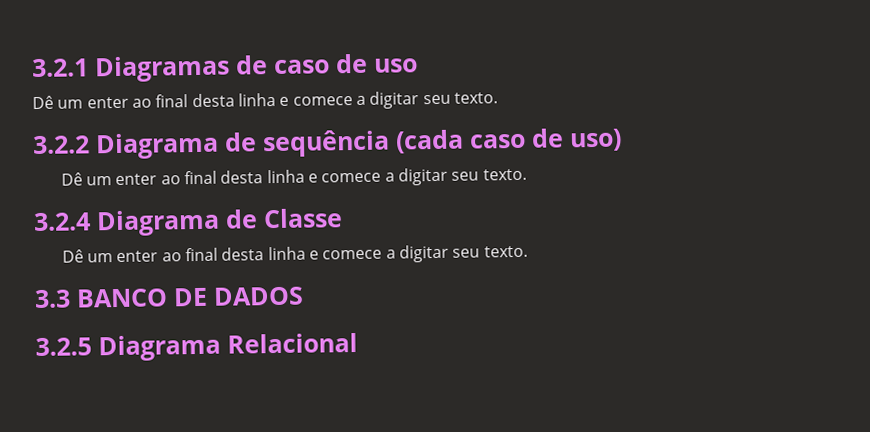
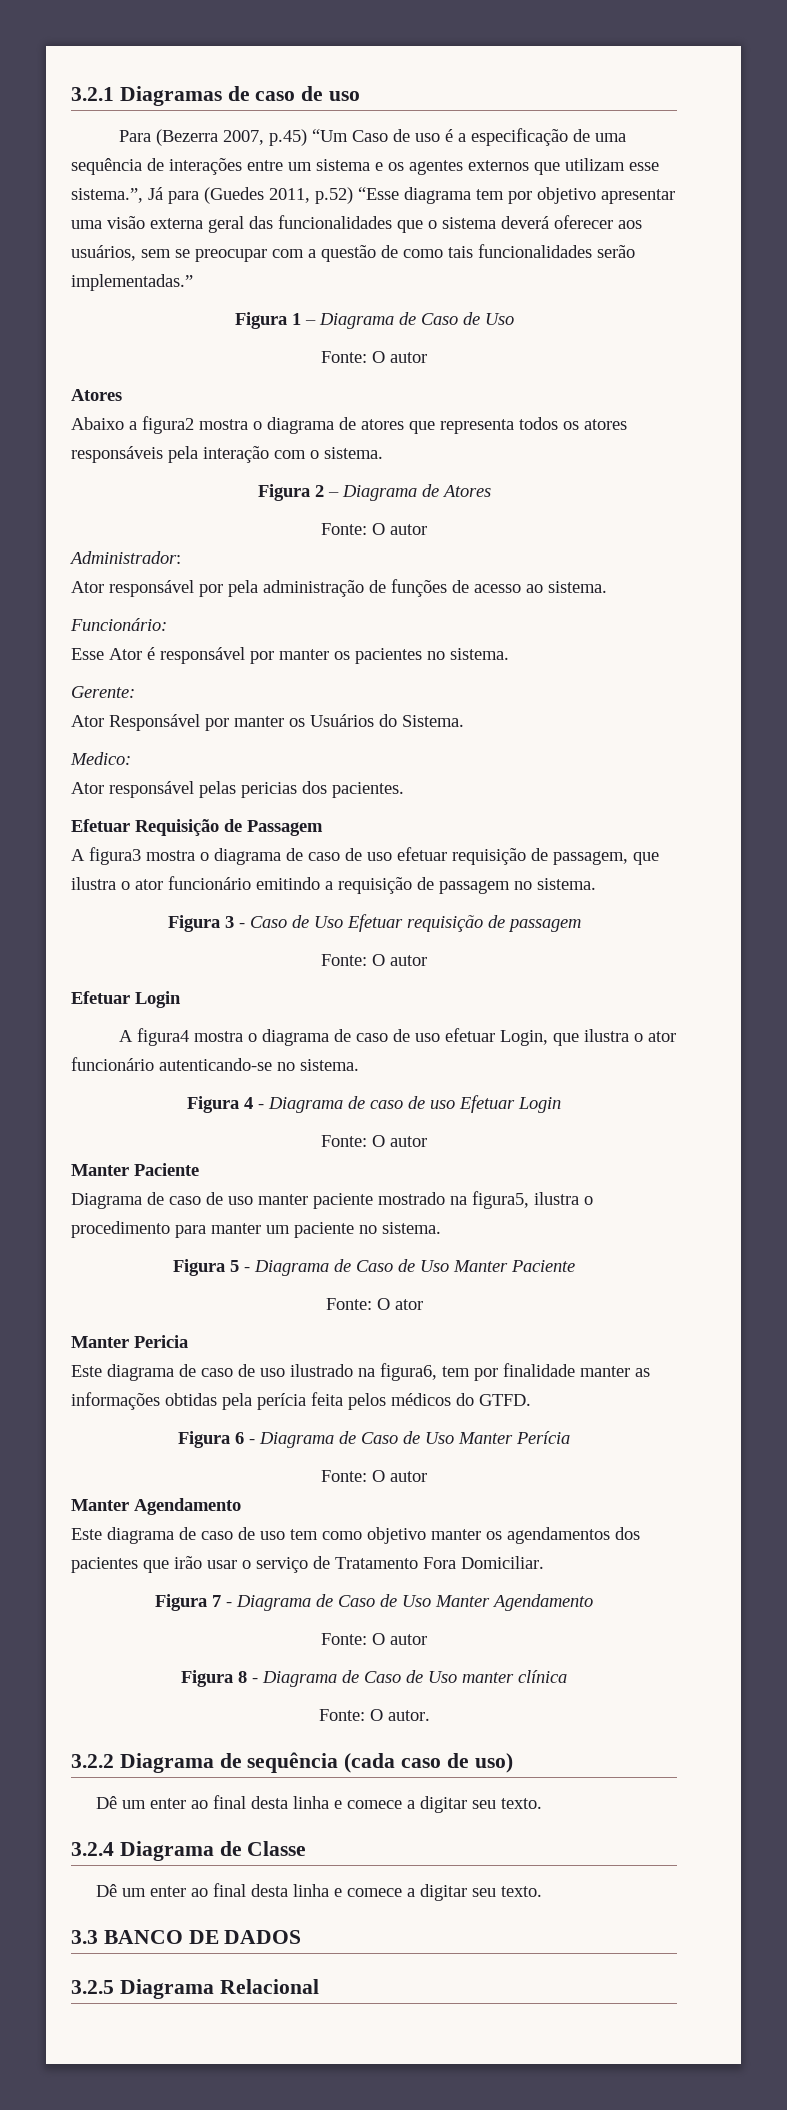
[32,91,498,110] Dê um enter ao final desta linha e comece a digitar seu texto. -> [118,128,626,146] [71,158,659,175] [71,187,675,204] [71,215,642,233] [71,244,635,262] [71,274,193,291] [234,312,514,329] [321,351,427,363] [71,389,122,401] [71,416,627,434] [71,446,383,463] [257,484,491,501] [321,523,427,535] [69,551,181,564] [71,579,607,597] [70,618,167,631] [71,647,509,664] [71,686,135,698] [71,714,464,731] [70,752,131,765] [71,781,404,798] [71,819,323,836] [71,847,659,865] [71,876,596,894] [167,914,581,932] [321,954,427,966] [71,991,181,1008] [118,1028,676,1046] [71,1057,359,1071] [187,1095,561,1113] [321,1135,427,1147] [71,1163,199,1176] [71,1191,593,1209] [71,1221,441,1238] [173,1259,575,1276] [325,1298,423,1310] [71,1335,188,1348] [71,1363,650,1381] [71,1392,531,1410] [178,1431,570,1448] [321,1470,427,1482] [71,1498,241,1515] [71,1527,640,1544] [71,1556,544,1573] [155,1594,593,1611] [321,1633,427,1645] [181,1670,567,1687] [318,1709,430,1721] Para (Bezerra 2007, p.45) “Um Caso de uso é a especificação de uma sequência de interações entre um sistema e os agentes externos que utilizam esse sistema.”, Já para (Guedes 2011, p.52) “Esse diagrama tem por objetivo apresentar uma visão externa geral das funcionalidades que o sistema deverá oferecer aos usuários, sem se preocupar com a questão de como tais funcionalidades serão implementadas.” // Figura 1 – Diagrama de Caso de Uso // Fonte: O autor // Atores // Abaixo a figura2 mostra o diagrama de atores que representa todos os atores responsáveis pela interação com o sistema. // Figura 2 – Diagrama de Atores // Fonte: O autor // Administrador: // Ator responsável por pela administração de funções de acesso ao sistema. // Funcionário: // Esse Ator é responsável por manter os pacientes no sistema. // Gerente: // Ator Responsável por manter os Usuários do Sistema. // Medico: // Ator responsável pelas pericias dos pacientes. // Efetuar Requisição de Passagem // A figura3 mostra o diagrama de caso de uso efetuar requisição de passagem, que ilustra o ator funcionário emitindo a requisição de passagem no sistema. // Figura 3 - Caso de Uso Efetuar requisição de passagem // Fonte: O autor // Efetuar Login // A figura4 mostra o diagrama de caso de uso efetuar Login, que ilustra o ator funcionário autenticando-se no sistema. // Figura 4 - Diagrama de caso de uso Efetuar Login // Fonte: O autor // Manter Paciente // Diagrama de caso de uso manter paciente mostrado na figura5, ilustra o procedimento para manter um paciente no sistema. // Figura 5 - Diagrama de Caso de Uso Manter Paciente // Fonte: O ator // Manter Pericia // Este diagrama de caso de uso ilustrado na figura6, tem por finalidade manter as informações obtidas pela perícia feita pelos médicos do GTFD. // Figura 6 - Diagrama de Caso de Uso Manter Perícia // Fonte: O autor // Manter Agendamento // Este diagrama de caso de uso tem como objetivo manter os agendamentos dos pacientes que irão usar o serviço de Tratamento Fora Domiciliar. // Figura 7 - Diagrama de Caso de Uso Manter Agendamento // Fonte: O autor // Figura 8 - Diagrama de Caso de Uso manter clínica // Fonte: O autor.

